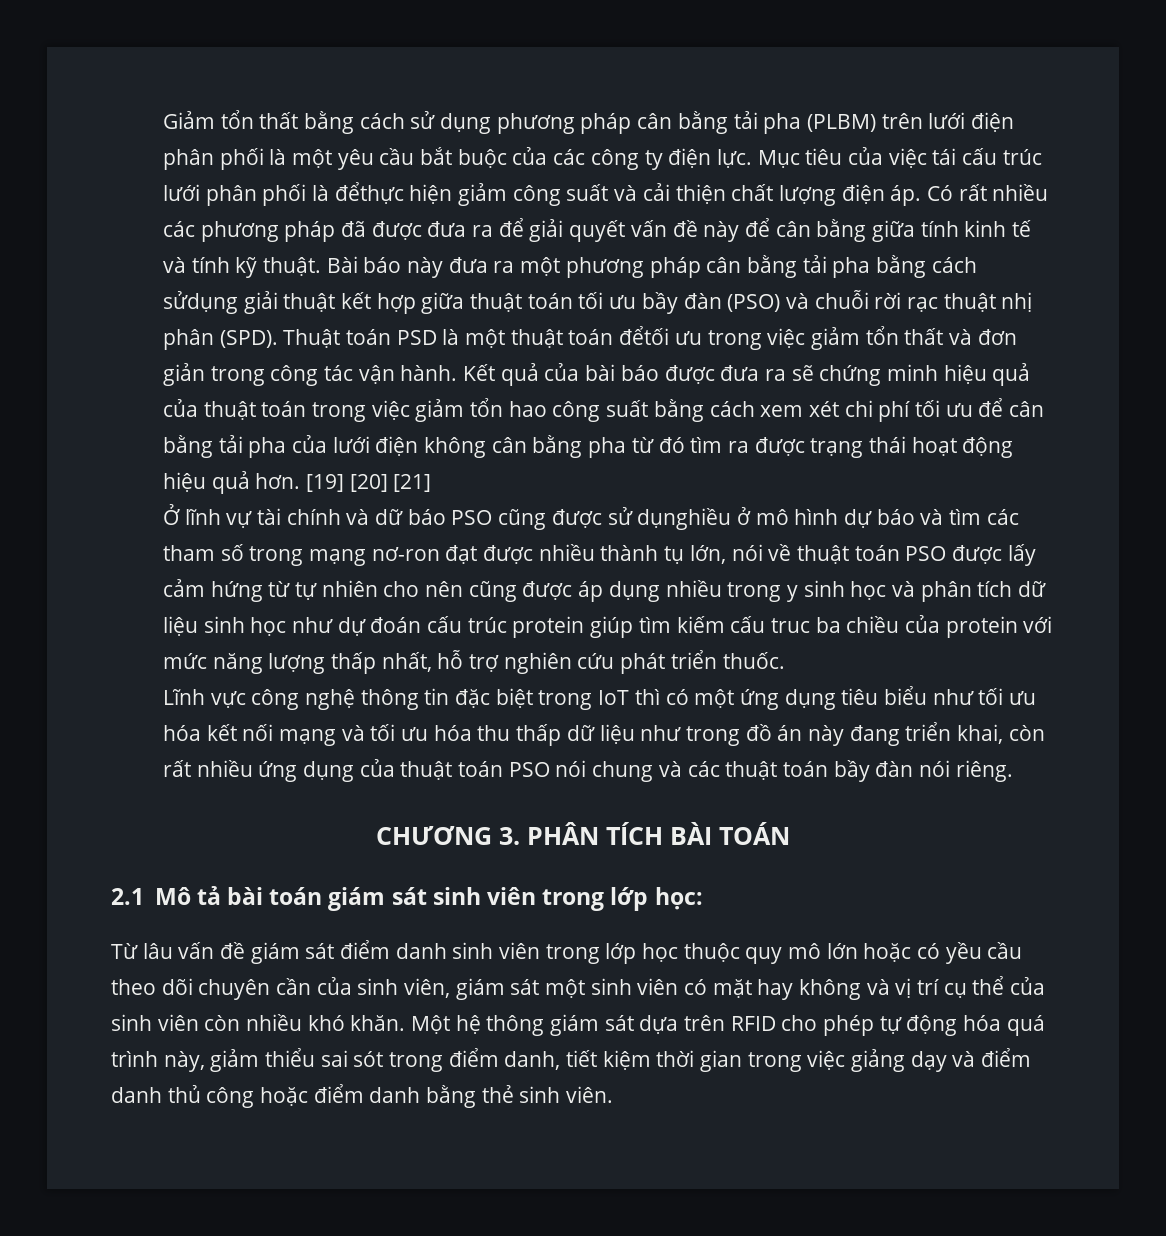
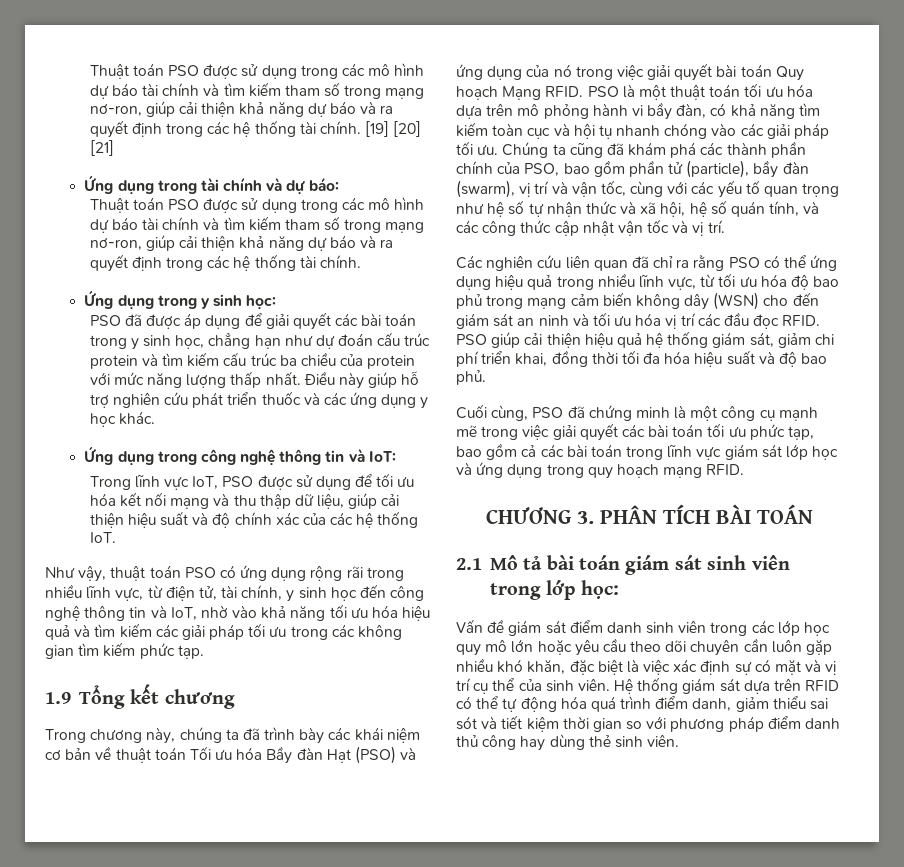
[163,110,1014,134] [163,147,1042,170] [163,182,1049,206] [163,218,1031,242] [163,255,977,278] [163,290,1033,314] [163,326,1017,350] [163,363,1031,386] [163,398,1044,422] [163,435,1014,458] [163,471,432,494] [163,504,1019,530] [163,544,1036,566] [163,579,1046,602] [163,616,287,636] Giảm tổn thất bằng cách sử dụng phương pháp cân bằng tải pha (PLBM) trên lưới điện phân phối là một yêu cầu bắt buộc của các công ty điện lực. Mục tiêu của việc tái cấu trúc lưới phân phối là đểthực hiện giảm công suất và cải thiện chất lượng điện áp. Có rất nhiều các phương pháp đã được đưa ra để giải quyết vấn đề này để cân bằng giữa tính kinh tế và tính kỹ thuật. Bài báo này đưa ra một phương pháp cân bằng tải pha bằng cách sửdụng giải thuật kết hợp giữa thuật toán tối ưu bầy đàn (PSO) và chuỗi rời rạc thuật nhị phân (SPD). Thuật toán PSD là một thuật toán đểtối ưu trong việc giảm tổn thất và đơn giản trong công tác vận hành. Kết quả của bài báo được đưa ra sẽ chứng minh hiệu quả của thuật toán trong việc giảm tổn hao công suất bằng cách xem xét chi phí tối ưu để cân bằng tải pha của lưới điện không cân bằng pha từ đó tìm ra được trạng thái hoạt động hiệu quả hơn. [19] [20] [21] // Ở lĩnh vự tài chính và dữ báo PSO cũng được sử dụnghiều ở mô hình dự báo và tìm các tham số trong mạng nơ-ron đạt được nhiều thành tụ lớn, nói về thuật toán PSO được lấy cảm hứng từ tự nhiên cho nên cũng được áp dụng nhiều trong y sinh học và phân tích dữ liệu sinh học -> [89,63,425,79] [89,82,425,99] [89,101,394,117] [89,120,422,138] [89,140,114,156] [84,175,339,195] [89,197,425,213] [89,216,425,233] [89,235,394,251] [89,254,361,272] [84,290,277,310] [89,312,417,330] [89,333,281,350] Thuật toán PSO được sử dụng trong các mô hình dự báo tài chính và tìm kiếm tham số trong mạng nơ-ron, giúp cải thiện khả năng dự báo và ra quyết định trong các hệ thống tài chính. [19] [20] [21] // Ứng dụng trong tài chính và dự báo: // Thuật toán PSO được sử dụng trong các mô hình dự báo tài chính và tìm kiếm tham số trong mạng nơ-ron, giúp cải thiện khả năng dự báo và ra quyết định trong các hệ thống tài chính. // Ứng dụng trong y sinh học: // PSO đã được áp dụng để giải quyết các bài toán trong y sinh học, chẳng hạn
[590,616,634,638] giúp -> [141,353,158,366] và
[770,618,810,633] truc -> [250,353,277,366] trúc
[381,652,432,672] nhất, -> [265,371,398,389] nhất. Điều này giúp
[722,652,785,669] [163,686,974,710] thuốc. // Lĩnh vực công nghệ thông tin đặc biệt trong IoT thì có một ứng dụng tiêu biểu như -> [261,391,429,409] [89,411,155,427] [84,446,396,466] [89,474,373,490] thuốc và các ứng dụng y học khác. // Ứng dụng trong công nghệ thông tin và IoT: // Trong lĩnh vực IoT, PSO được sử dụng để
[370,722,1045,746] [163,759,1013,782] tối ưu hóa thu thấp dữ liệu như trong đồ án này đang triển khai, còn rất nhiều ứng dụng của thuật toán PSO nói chung và các thuật toán bầy đàn nói riêng. -> [233,493,400,509] [89,511,419,528] [89,532,116,543] [45,565,404,582] [45,584,425,602] [45,604,431,621] [45,623,403,640] [45,642,204,659] [45,684,235,709] [45,727,420,744] [45,746,417,764] [456,63,804,81] [456,83,813,100] [456,102,821,120] [456,122,830,139] [456,141,806,158] [456,160,809,178] [456,180,840,198] [456,200,820,217] [456,219,725,236] [456,254,838,271] [456,273,840,290] [456,292,819,310] [456,312,821,329] [456,331,835,348] [456,350,828,367] [456,370,486,385] [456,404,818,421] [456,423,815,441] [456,443,839,460] [456,462,745,479] thu thập dữ liệu, giúp cải thiện hiệu suất và độ chính xác của các hệ thống IoT. // Như vậy, thuật toán PSO có ứng dụng rộng rãi trong nhiều lĩnh vực, từ điện tử, tài chính, y sinh học đến công nghệ thông tin và IoT, nhờ vào khả năng tối ưu hóa hiệu quả và tìm kiếm các giải pháp tối ưu trong các không gian tìm kiếm phức tạp. // 1.9 Tổng kết chương // Trong chương này, chúng ta đã trình bày các khái niệm cơ bản về thuật toán Tối ưu hóa Bầy đàn Hạt (PSO) và ứng dụng của nó trong việc giải quyết bài toán Quy hoạch Mạng RFID. PSO là một thuật toán tối ưu hóa dựa trên mô phỏng hành vi bầy đàn, có khả năng tìm kiếm toàn cục và hội tụ nhanh chóng vào các giải pháp tối ưu. Chúng ta cũng đã khám phá các thành phần chính của PSO, bao gồm phần tử (particle), bầy đàn (swarm), vị trí và vận tốc, cùng với các yếu tố quan trọng như hệ số tự nhận thức và xã hội, hệ số quán tính, và các công thức cập nhật vận tốc và vị trí. // Các nghiên cứu liên quan đã chỉ ra rằng PSO có thể ứng dụng hiệu quả trong nhiều lĩnh vực, từ tối ưu hóa độ bao phủ trong mạng cảm biến không dây (WSN) cho đến giám sát an ninh và tối ưu hóa vị trí các đầu đọc RFID. PSO giúp cải thiện hiệu quả hệ thống giám sát, giảm chi phí triển khai, đồng thời tối đa hóa hiệu suất và độ bao phủ. // Cuối cùng, PSO đã chứng minh là một công cụ mạnh mẽ trong việc giải quyết các bài toán tối ưu phức tạp, bao gồm cả các bài toán trong lĩnh vực giám sát lớp học và ứng dụng trong quy hoạch mạng RFID.
[111,942,215,959] Từ lâu vấn -> [456,619,483,633] Vấn
[605,943,740,964] lớp học thuộc -> [751,620,831,636] các lớp học
[917,942,982,964] có yều -> [574,639,599,656] yêu
[316,977,862,1000] của sinh viên, giám sát một sinh viên có mặt hay không -> [771,639,833,655] [456,658,802,675] luôn gặp nhiều khó khăn, đặc biệt là việc xác định sự có mặt
[157,1014,545,1036] viên còn nhiều khó khăn. Một hệ thông -> [577,677,679,694] viên. Hệ thống
[781,1015,875,1036] cho phép -> [456,696,499,709] có thể
[163,1051,205,1072] này, -> [655,696,732,711] điểm danh,
[389,1048,561,1072] trong điểm danh, -> [481,716,498,729] và
[747,1048,1032,1072] [111,1084,477,1108] trong việc giảng dạy và điểm danh thủ công hoặc điểm danh bằng -> [626,716,841,732] [456,734,585,751] so với phương pháp điểm danh thủ công hay dùng

